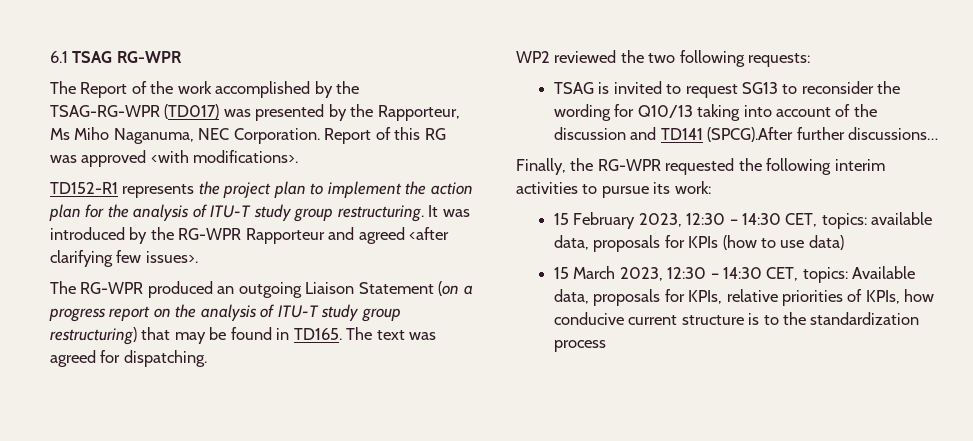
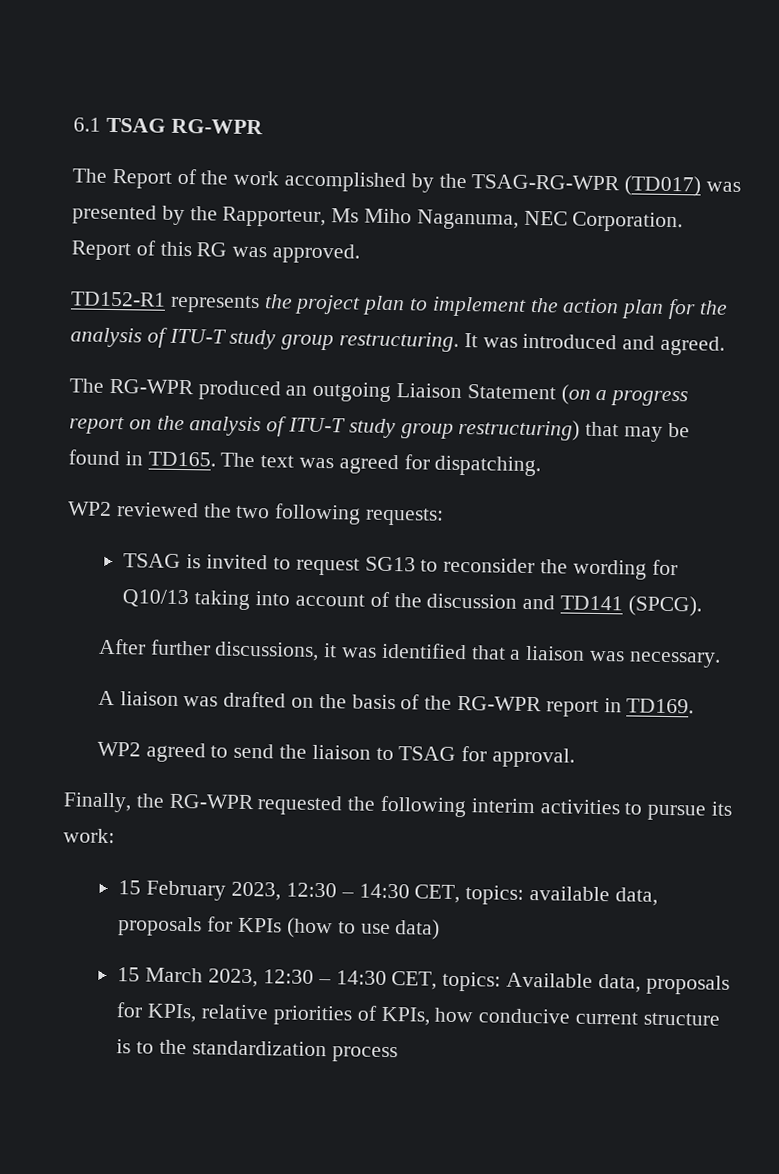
[81,150,299,167] approved <with modifications>. -> [272,243,361,264] approved.
[129,227,450,244] [50,250,198,267] by the RG-WPR Rapporteur and agreed <after clarifying few issues>. -> [622,335,726,356] and agreed.
[707,127,939,142] (SPCG).After further discussions… -> [627,595,702,617] [98,638,721,668] [97,690,695,717] [96,741,576,768] (SPCG). // After further discussions, it was identified that a liaison was necessary. // A liaison was drafted on the basis of the RG-WPR report in TD169. // WP2 agreed to send the liaison to TSAG for approval.

